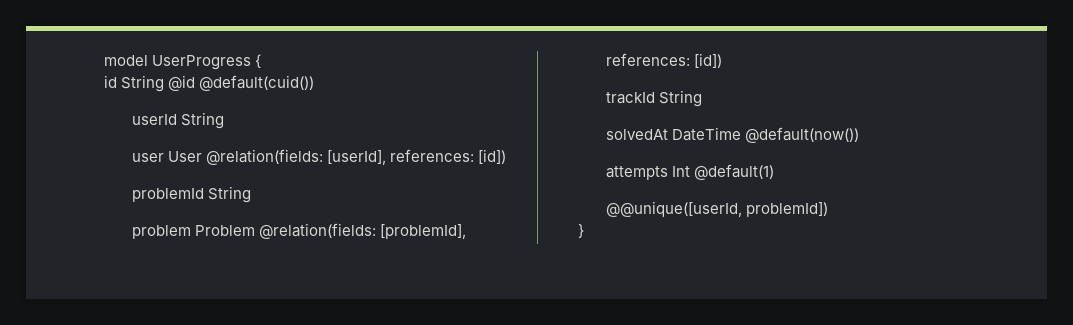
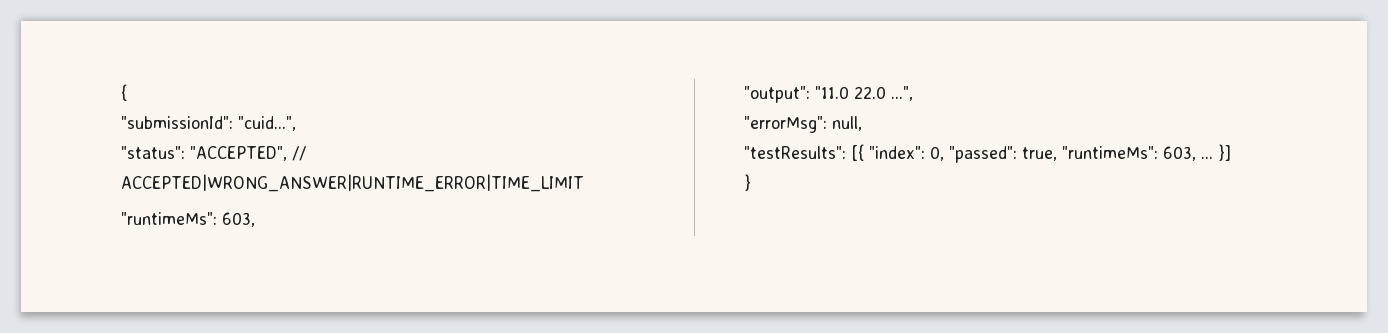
[104,55,252,70] model UserProgress -> (121, 92) none
[104,75,315,92] [131,112,224,129] [131,149,506,165] [131,186,251,203] [131,223,466,239] [605,53,722,68] [605,90,702,107] [605,127,859,143] [605,164,774,180] [605,201,828,217] id String @id @default(cuid()) // userId String // user User @relation(fields: [userId], references: [id]) // problemId String // problem Problem @relation(fields: [problemId], references: [id]) // trackId String // solvedAt DateTime @default(now()) // attempts Int @default(1) // @@unique([userId, problemId]) -> [121,116,297,131] [121,146,307,161] [121,174,585,192] [121,212,256,227] [744,86,914,103] [744,116,863,133] [744,144,1232,163] "submissionId": "cuid...", // "status": "ACCEPTED", // ACCEPTED|WRONG_ANSWER|RUNTIME_ERROR|TIME_LIMIT // "runtimeMs": 603, // "output": "11.0 22.0 ...", // "errorMsg": null, // "testResults": [{ "index": 0, "passed": true, "runtimeMs": 603, ... }]

